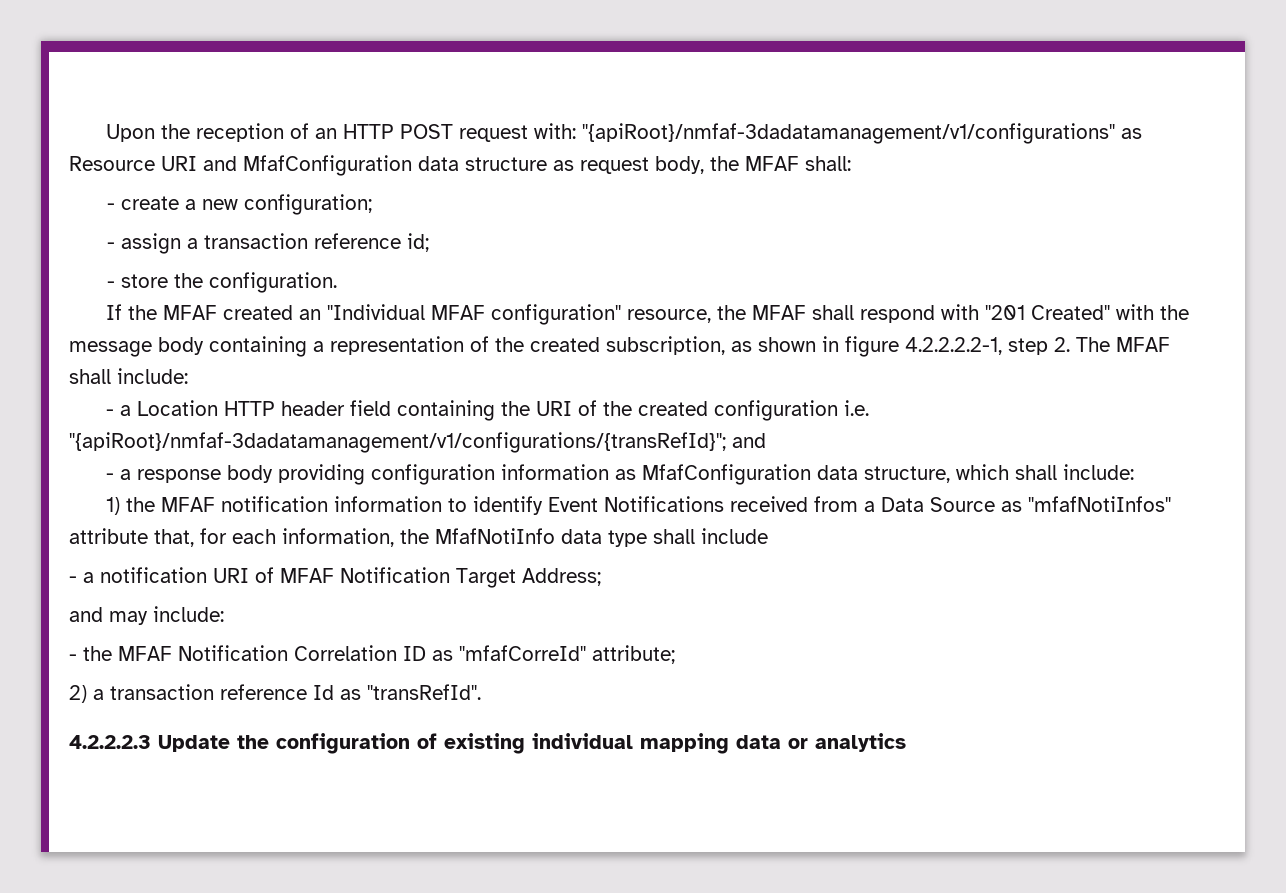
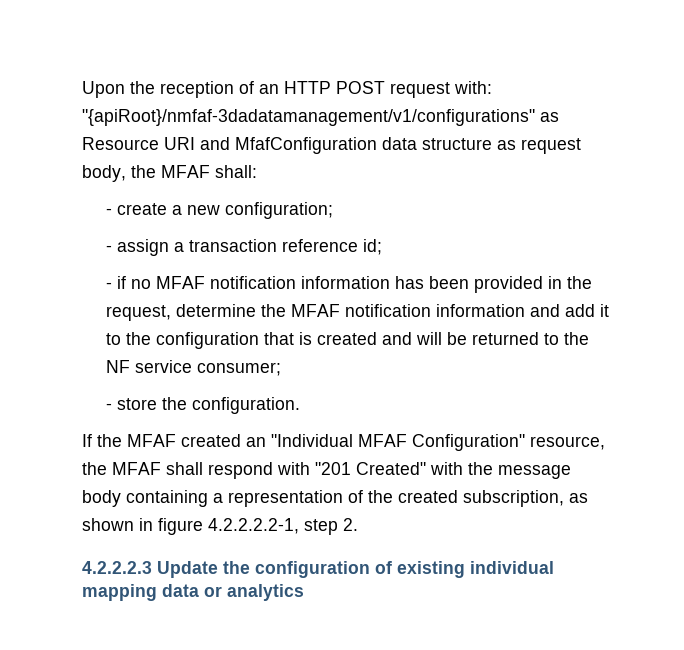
(429, 242) none -> [105,276,592,293] [105,304,609,321] [105,332,589,349] [105,360,281,376] // - if no MFAF notification information has been provided in the request, determine the MFAF notification information and add it to the configuration that is created and will be returned to the NF service consumer;
[490,304,621,325] configuration" -> [412,434,525,451] Configuration"
[1076,337,1170,352] [69,368,188,384] [105,400,869,421] [69,432,766,453] [105,464,1134,485] [105,496,1171,515] [69,528,768,547] [69,567,601,588] [69,606,224,625] [69,645,675,664] [69,684,481,703] The MFAF shall include: // - a Location HTTP header field containing the URI of the created configuration i.e. "{apiRoot}/nmfaf-3dadatamanagement/v1/configurations/{transRefId}"; and // - a response body providing configuration information as MfafConfiguration data structure, which shall include: // 1) the MFAF notification information to identify Event Notifications received from a Data Source as "mfafNotiInfos" attribute that, for each information, the MfafNotiInfo data type shall include // - a notification URI of MFAF Notification Target Address; // and may include: // - the MFAF Notification Correlation ID as "mfafCorreId" attribute; // 2) a transaction reference Id as "transRefId". -> (358, 524) none

